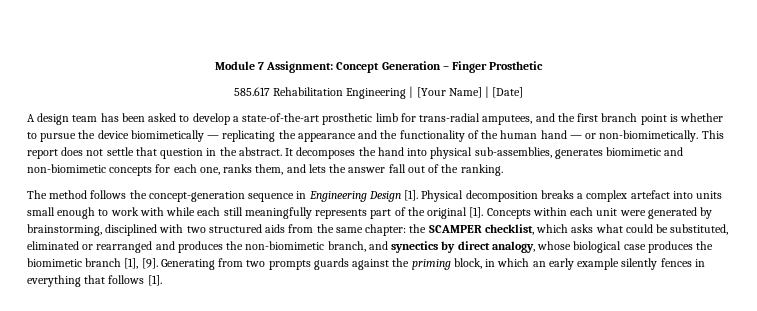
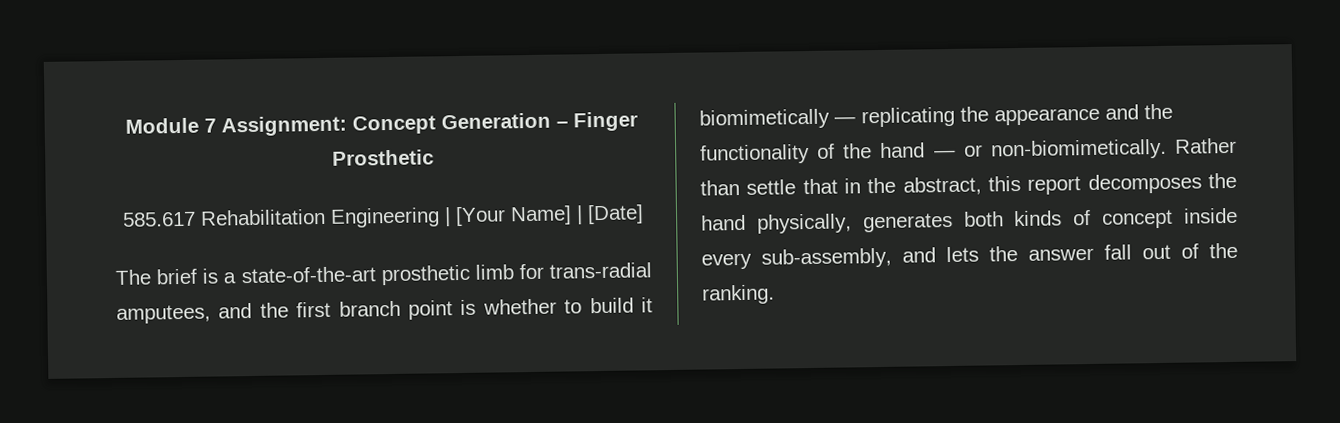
[27,113,230,125] A design team has been asked to develop -> [115,268,219,285] The brief is
[40,130,129,142] pursue the device -> [589,297,653,314] build it
[500,130,538,139] human -> (873, 151) none
[701,130,724,139] [27,147,104,159] This report does not -> [1175,137,1237,154] [700,180,740,196] Rather than
[160,148,204,159] question -> (838, 186) none
[238,147,684,159] [27,164,284,176] abstract. It decomposes the hand into physical sub-assemblies, generates biomimetic and non-biomimetic concepts for each one, ranks them, -> [902,172,1237,196] [701,207,1238,234] [701,247,892,270] abstract, this report decomposes the hand physically, generates both kinds of concept inside every sub-assembly,
[27,190,723,202] [27,207,713,219] [27,224,729,236] [27,241,714,253] [27,258,705,270] [27,275,162,287] // The method follows the concept-generation sequence in Engineering Design [1]. Physical decomposition breaks a complex artefact into units small enough to work with while each still meaningfully represents part of the original [1]. Concepts within each unit were generated by brainstorming, disciplined with two structured aids from the same chapter: the SCAMPER checklist, which asks what could be substituted, eliminated or rearranged and produces the non-biomimetic branch, and synectics by direct analogy, whose biological case produces the biomimetic branch [1], [9]. Generating from two prompts guards against the priming block, in which an early example silently fences in everything that follows [1]. -> (775, 294) none

